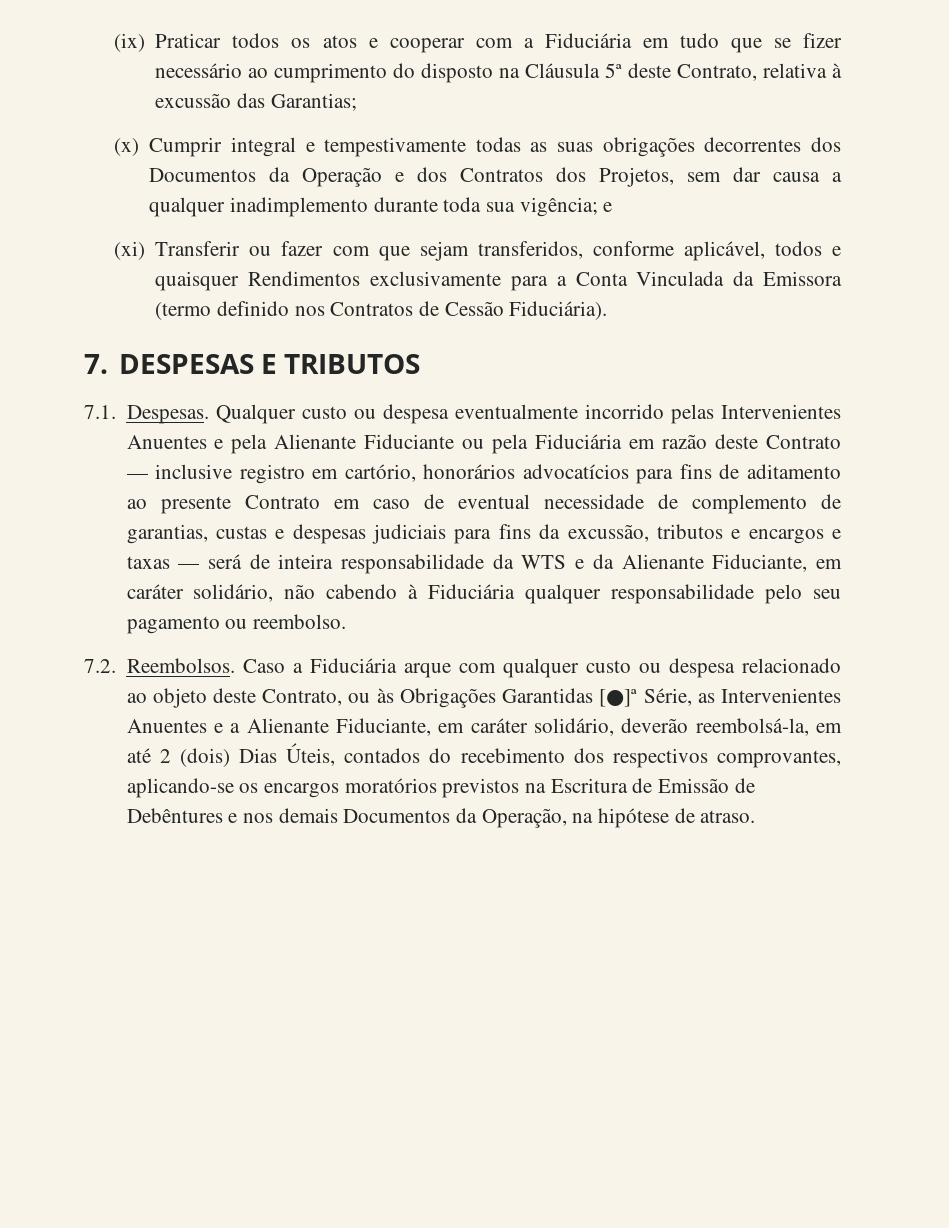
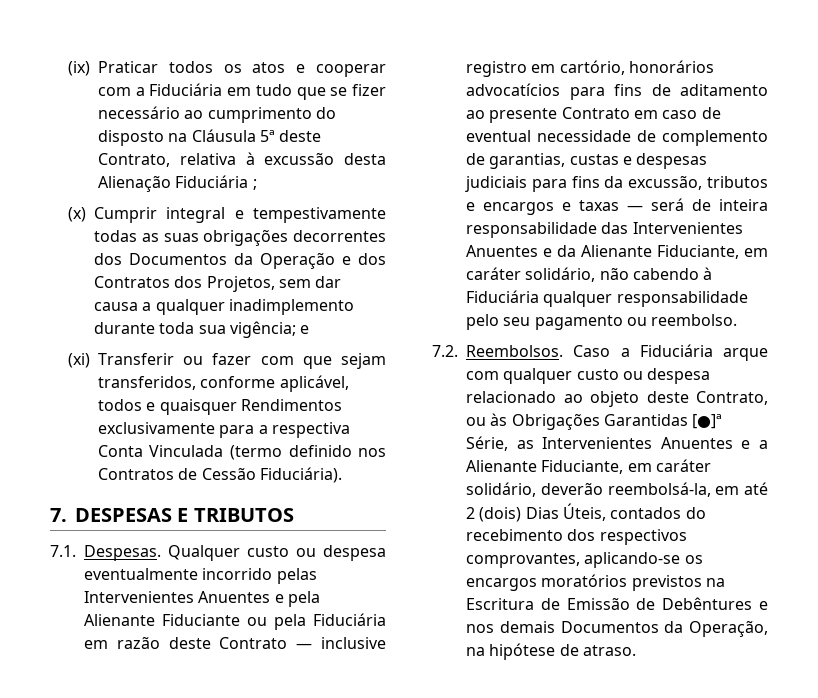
[237,93,357,111] das Garantias; -> [344,153,387,165] [97,175,257,192] desta Alienação Fiduciária ;
(567, 281) none -> [271,422,350,438] respectiva
[733,271,842,286] da Emissora -> (224, 451) none
[492,554,567,569] da WTS -> [601,222,743,234] [466,245,538,257] das Intervenientes Anuentes

